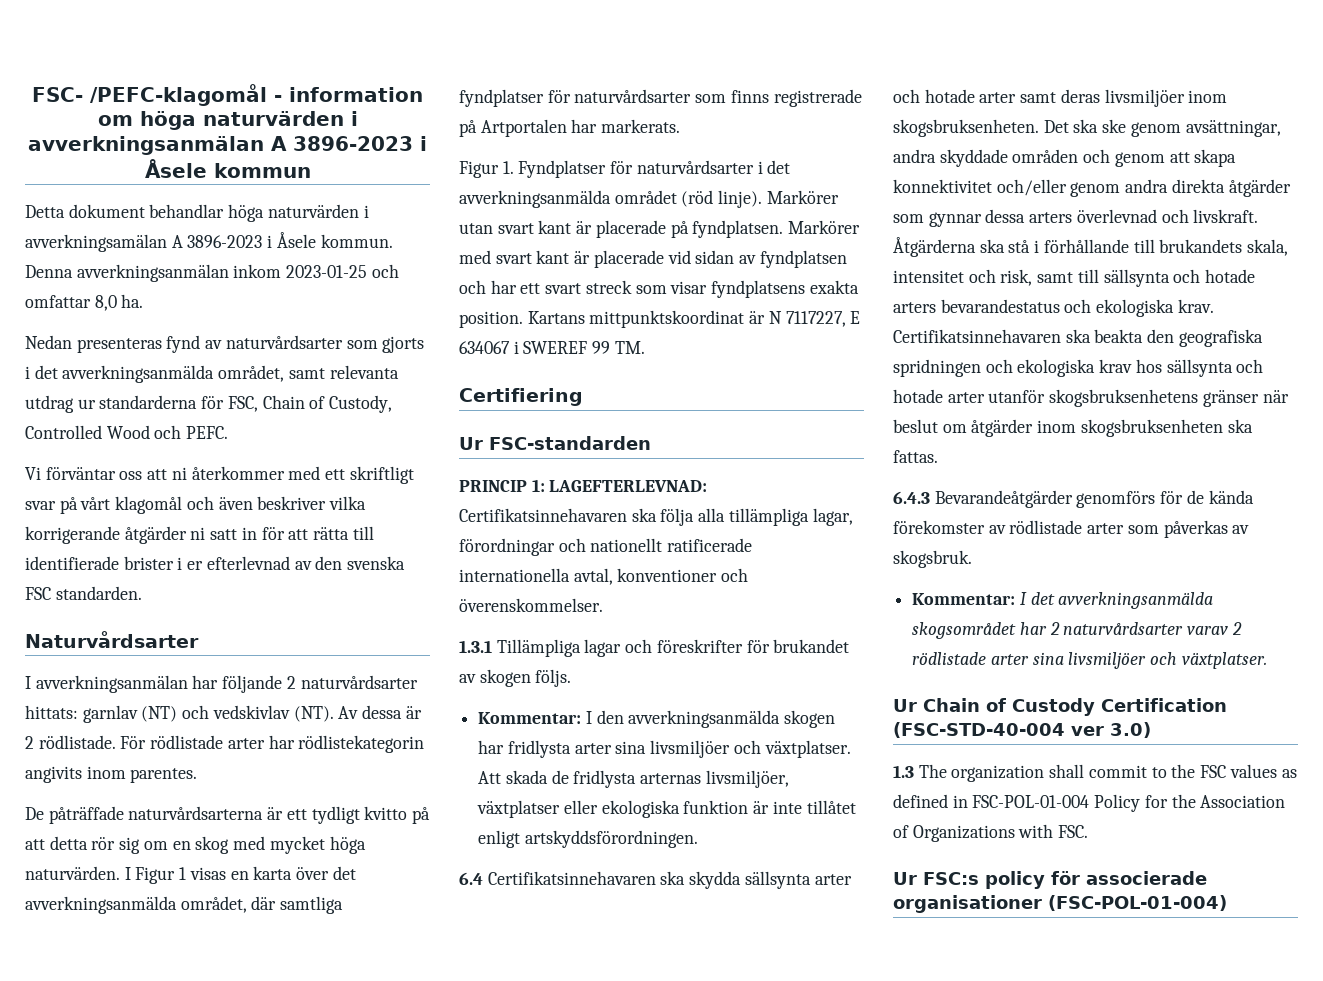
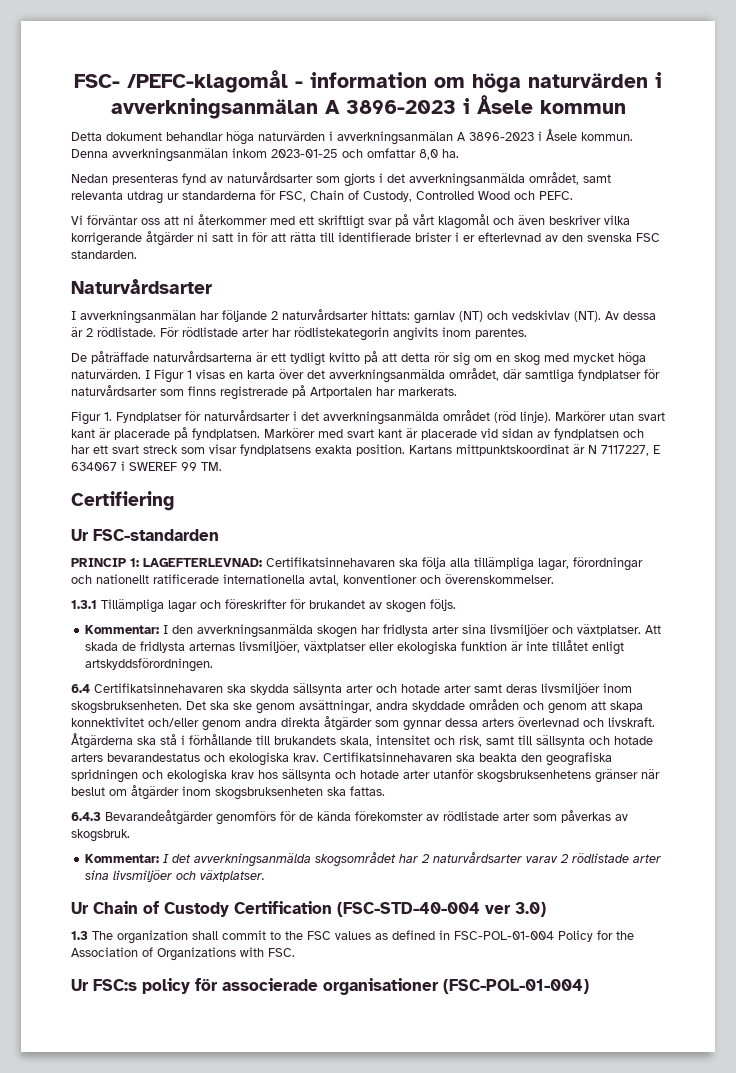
[25,234,167,252] avverkningsamälan -> [337,131,453,145] avverkningsanmälan

